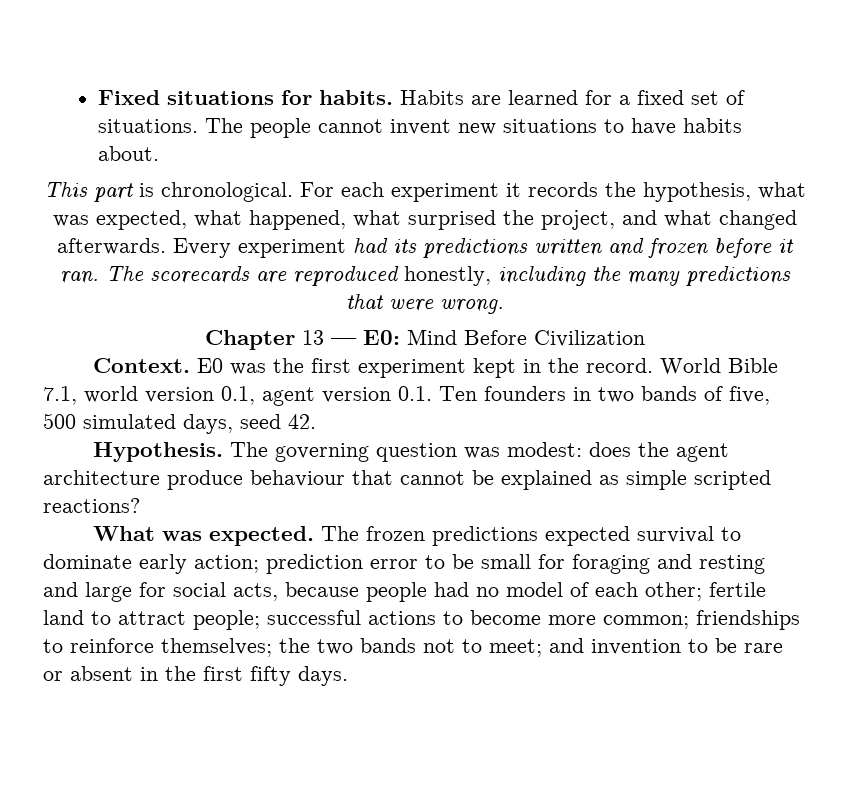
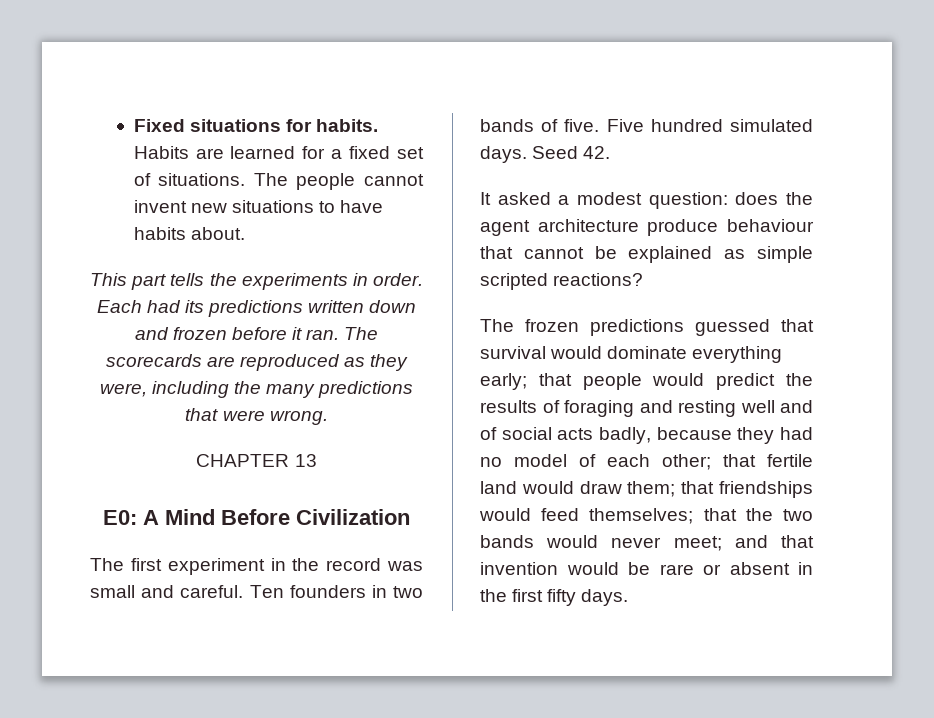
[138,182,806,202] [52,210,797,230] [57,238,346,258] is chronological. For each experiment it records the hypothesis, what was expected, what happened, what surprised the project, and what changed afterwards. Every experiment -> [170,273,423,290] [96,300,142,313] tells the experiments in order. Each
(602, 247) none -> [369,300,417,313] down
[403,266,491,286] honestly, -> [344,354,409,371] [99,383,147,397] as they were,
[204,330,295,350] Chapter -> [196,454,290,467] CHAPTER
[330,330,400,345] — E0: -> [103,510,159,525] // E0: A
[93,358,305,375] Context. E0 was the -> [90,558,124,571] The
[473,358,779,378] [43,386,432,406] kept in the record. World Bible 7.1, world version 0.1, agent version 0.1. -> [270,558,423,571] [90,585,244,598] in the record was small and careful.
[729,386,770,405] [43,413,316,434] [93,442,583,462] five, 500 simulated days, seed 42. // Hypothesis. The governing question was modest: -> [564,119,813,132] [480,146,611,163] [480,192,728,209] five. Five hundred simulated days. Seed 42. // It asked a modest question:
[93,526,742,546] [43,554,765,574] [43,582,427,602] What was expected. The frozen predictions expected survival to dominate early action; prediction error to be small for foraging and resting and large for social acts, because people -> [480,319,814,336] [480,346,783,363] [480,373,813,390] [480,400,813,417] [480,427,775,444] The frozen predictions guessed that survival would dominate everything early; that people would predict the results of foraging and resting well and of social acts badly, because they
(702, 591) none -> [723,454,756,467] that
[91,610,800,630] [43,638,708,657] to attract people; successful actions to become more common; friendships to reinforce themselves; the two bands not to meet; and invention to -> [521,481,813,498] [479,508,813,524] [480,535,814,551] [480,562,619,575] would draw them; that friendships would feed themselves; that the two bands would never meet; and that invention would

